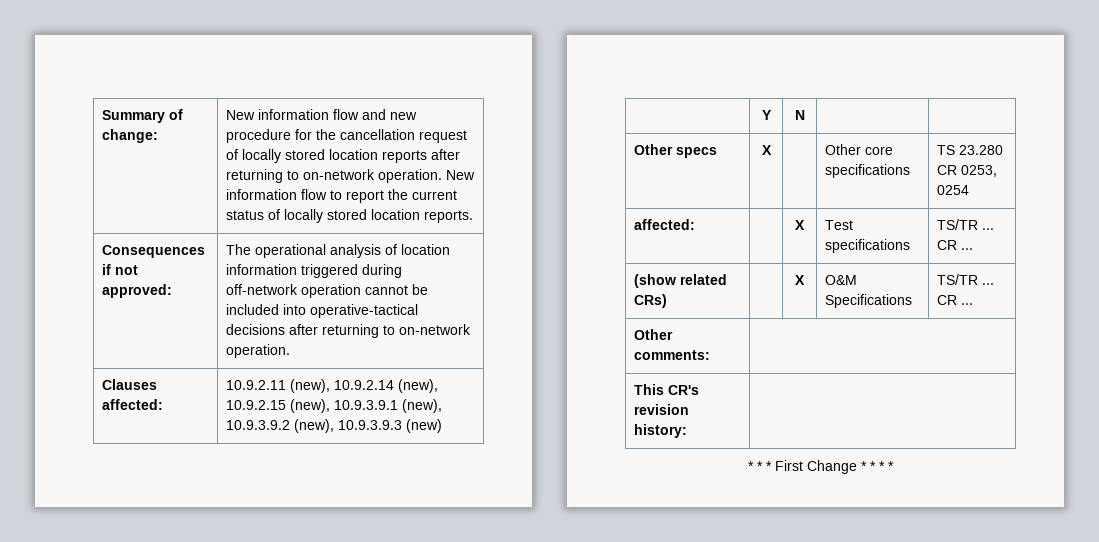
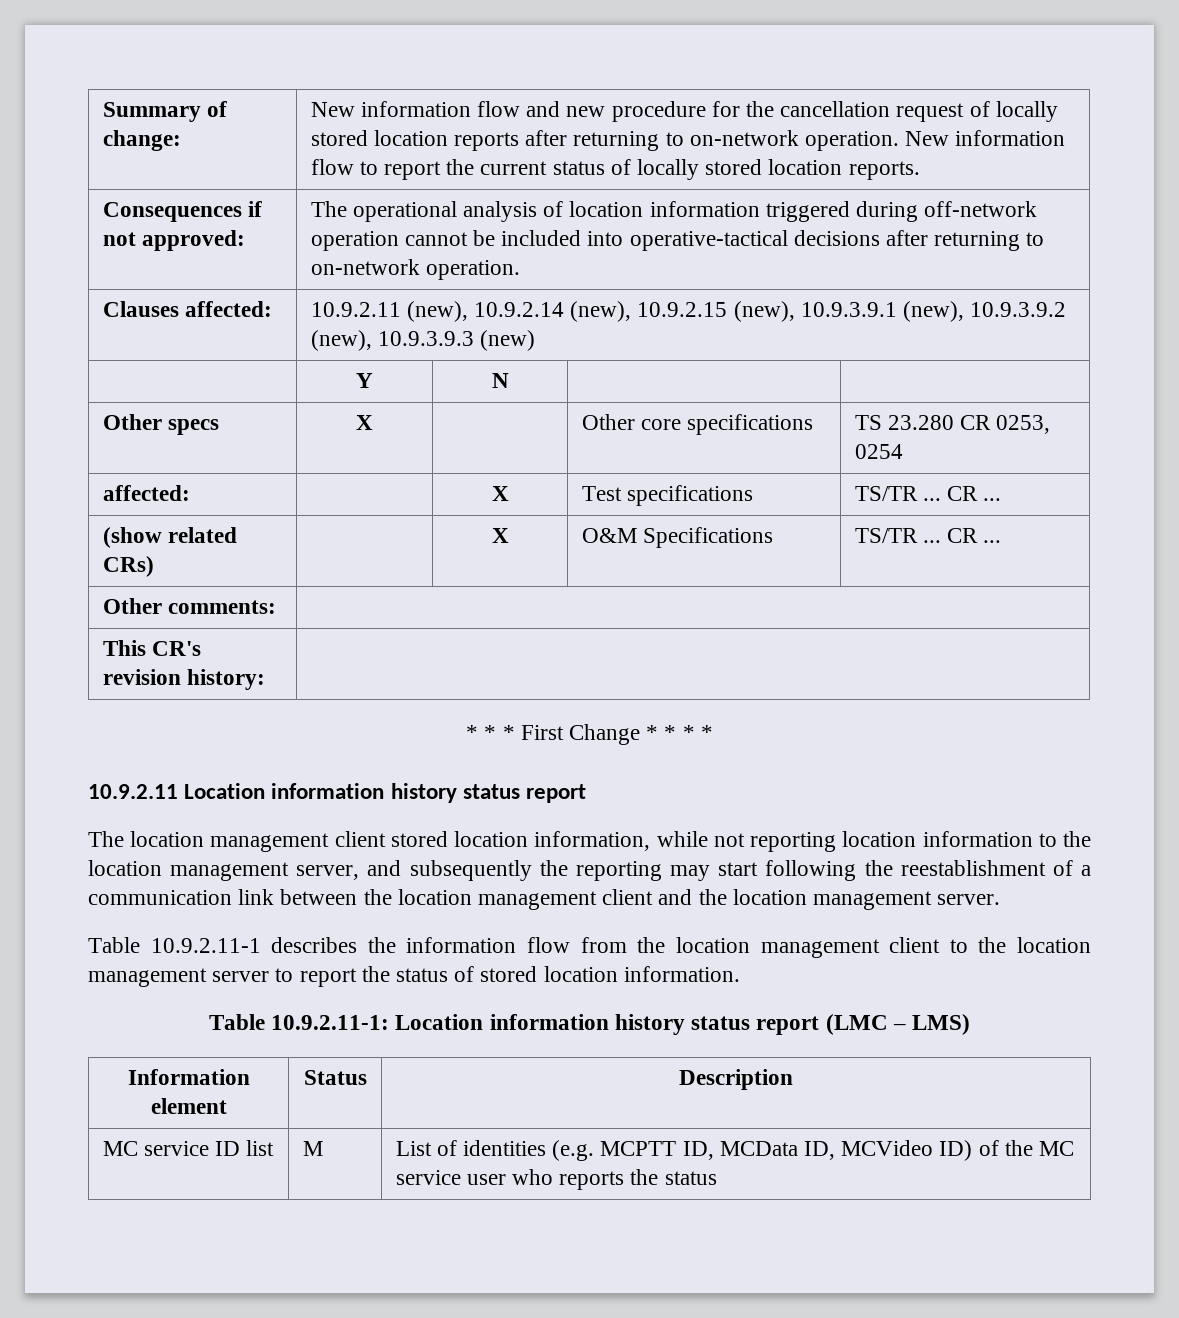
(894, 466) none -> [88,783,587,803] [88,831,1092,852] [88,860,1092,881] [88,889,1001,910] [88,937,1092,958] [88,966,740,987] [209,1014,970,1035] [127,1069,250,1085] [150,1098,227,1114] [303,1070,367,1085] [679,1069,793,1090] [102,1140,275,1156] [302,1141,323,1156] [395,1140,1075,1161] [395,1169,717,1190] // 10.9.2.11 Location information history status report // The location management client stored location information, while not reporting location information to the location management server, and subsequently the reporting may start following the reestablishment of a communication link between the location management client and the location management server. // Table 10.9.2.11-1 describes the information flow from the location management client to the location management server to report the status of stored location information. // Table 10.9.2.11-1: Location information history status report (LMC – LMS) // Information element | Status | Description // MC service ID list | M | List of identities (e.g. MCPTT ID, MCData ID, MCVideo ID) of the MC service user who reports the status

